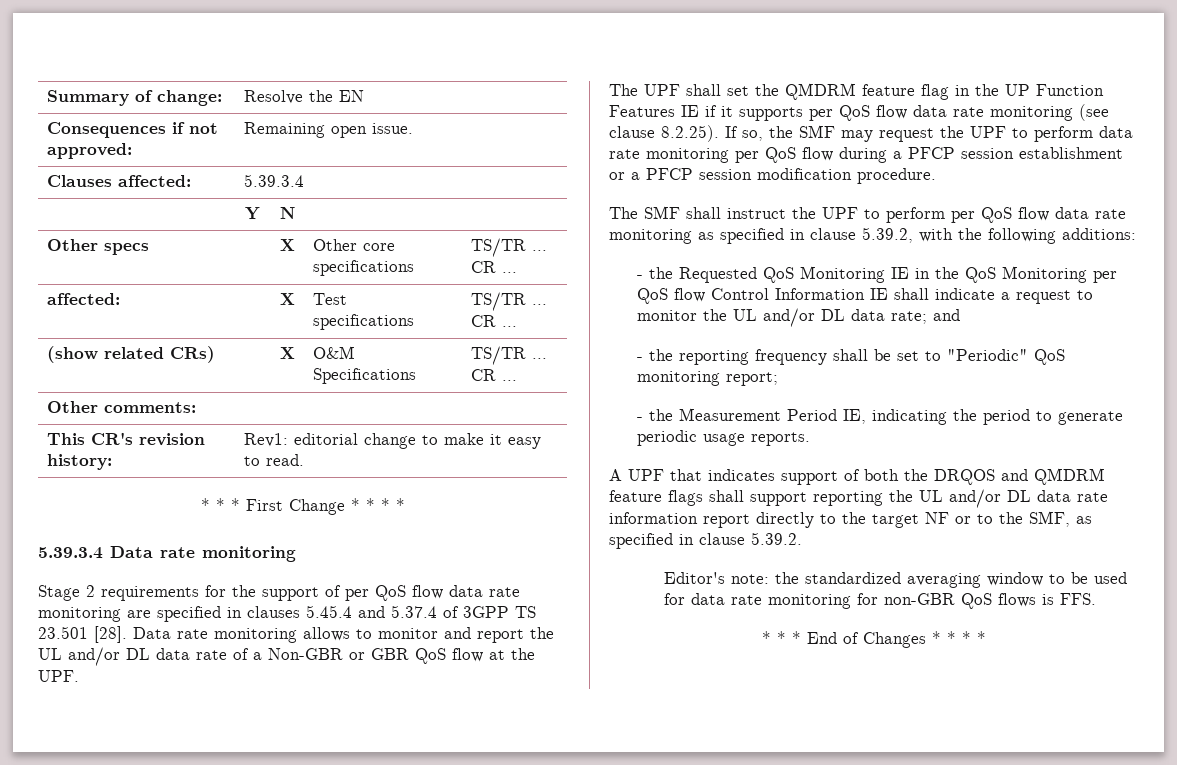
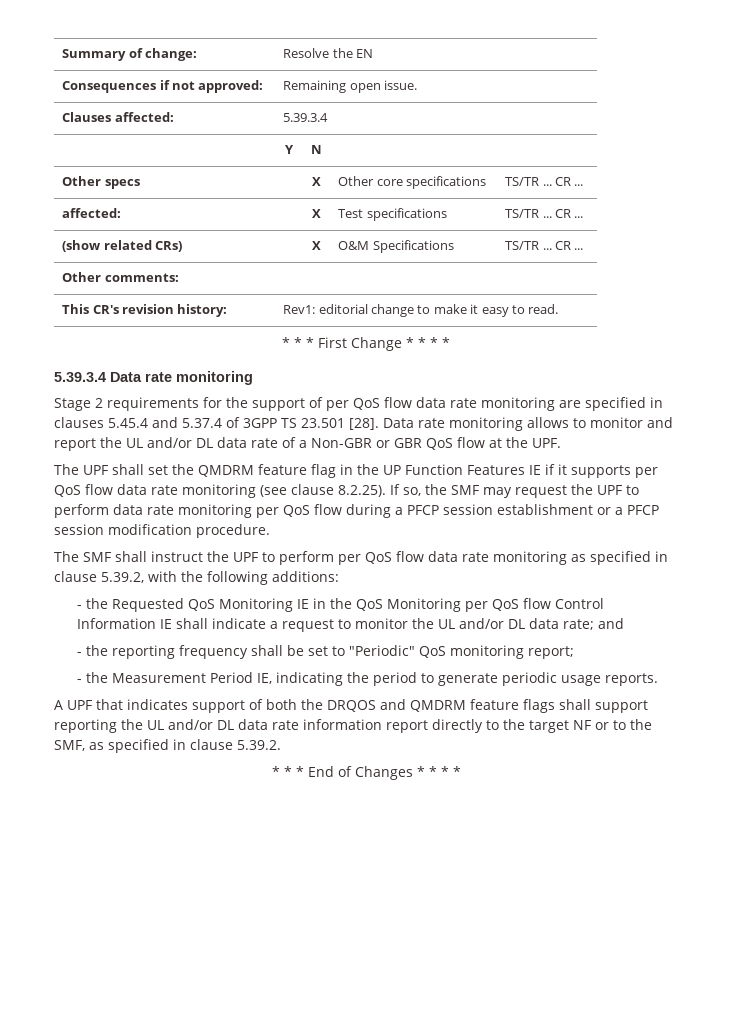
[664,572,1128,588] [664,593,1097,609] // Editor's note: the standardized averaging window to be used for data rate monitoring for non-GBR QoS flows is FFS. -> (281, 745) none

